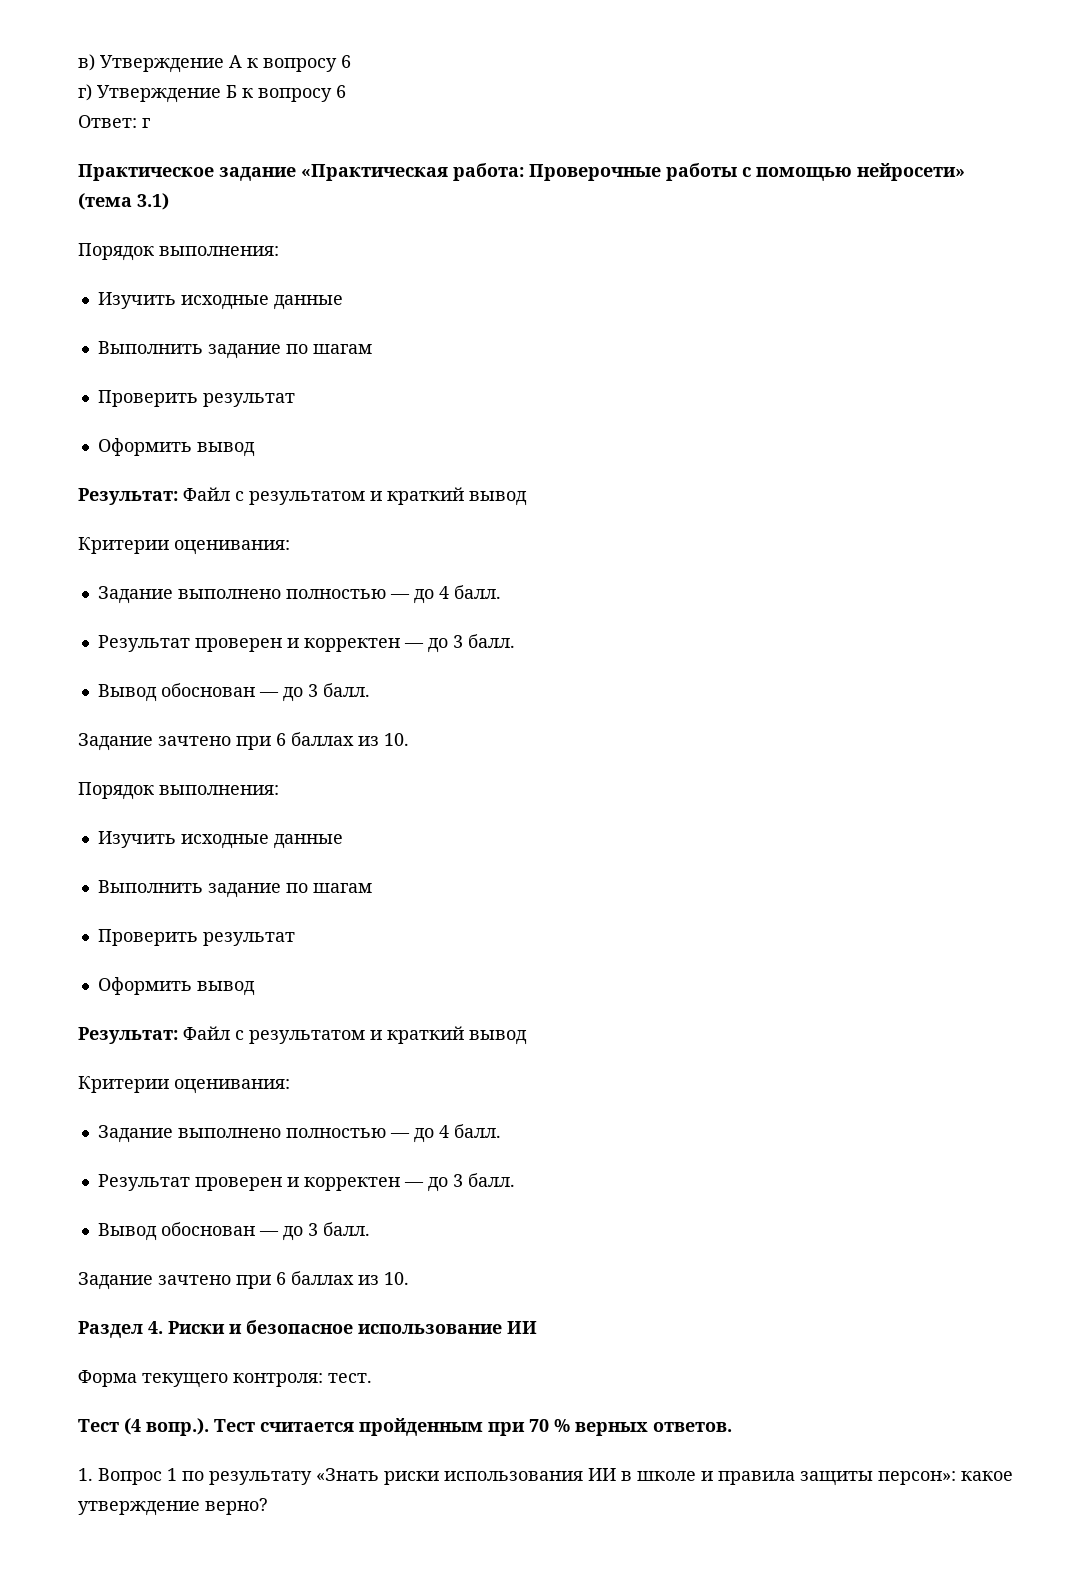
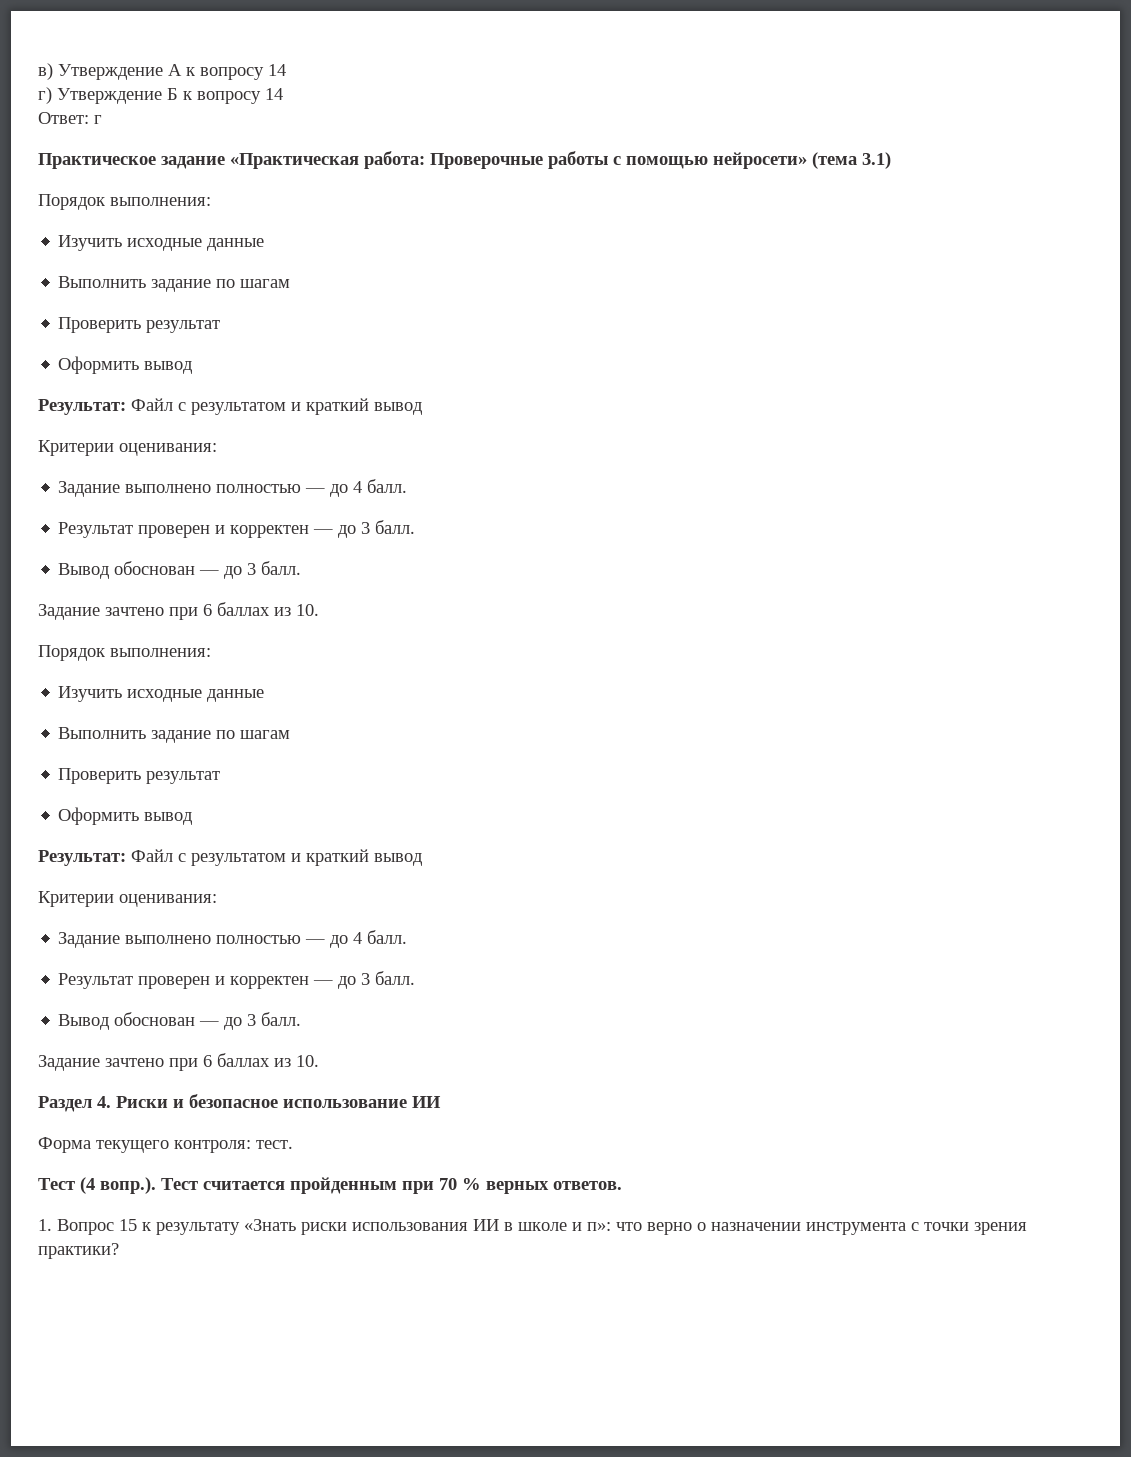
[341,55,351,68] 6 -> [268,64,286,76] 14
[336,85,346,98] 6 -> [265,88,283,100] 14
[167,1468,204,1481] 1 по -> [119,1219,151,1231] 15 к
[718,1471,1013,1486] [78,1498,268,1516] правила защиты персон»: какое утверждение верно? -> [587,1222,1027,1235] [38,1243,119,1259] п»: что верно о назначении инструмента с точки зрения практики?

